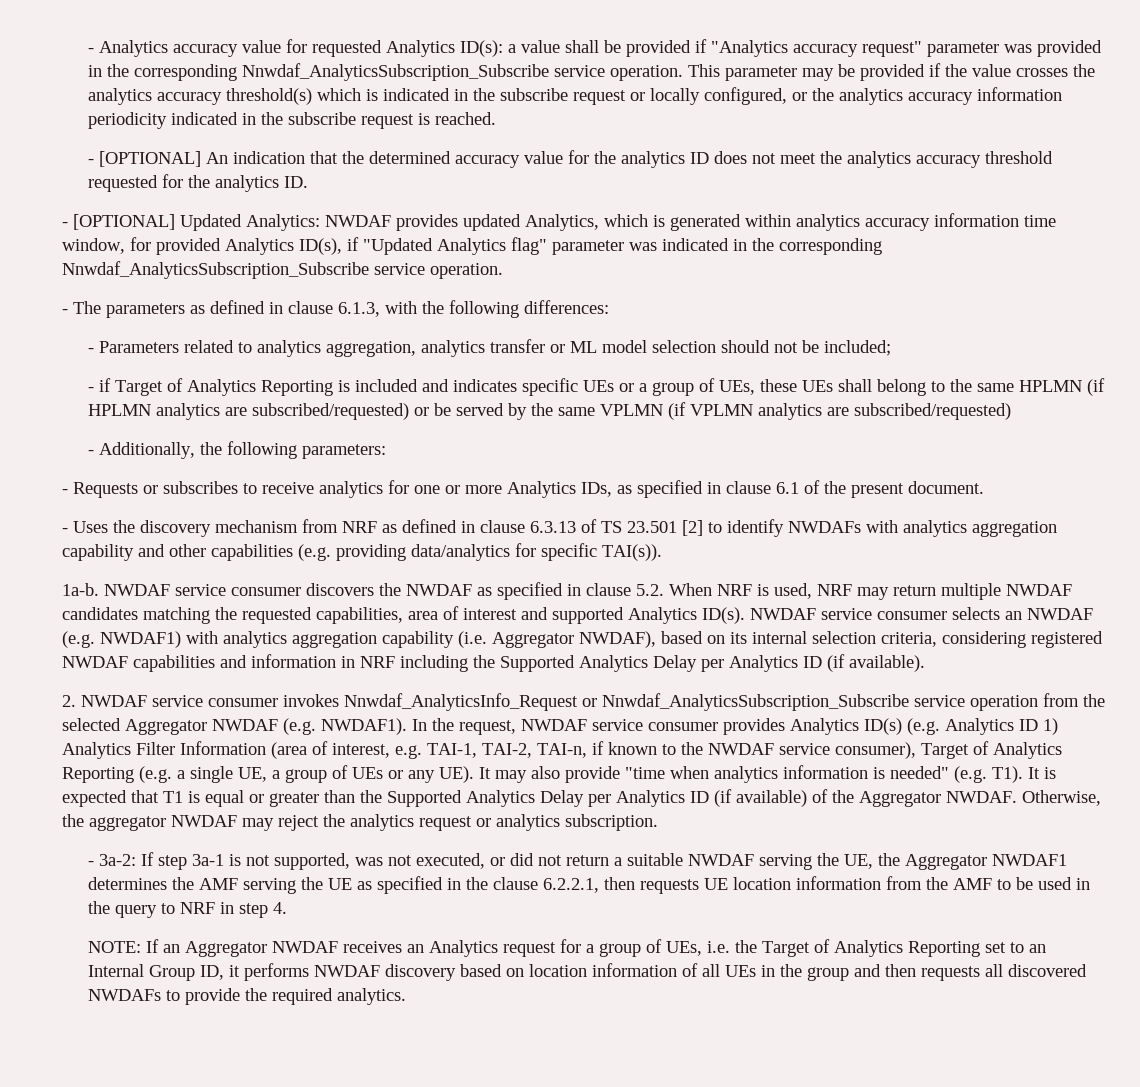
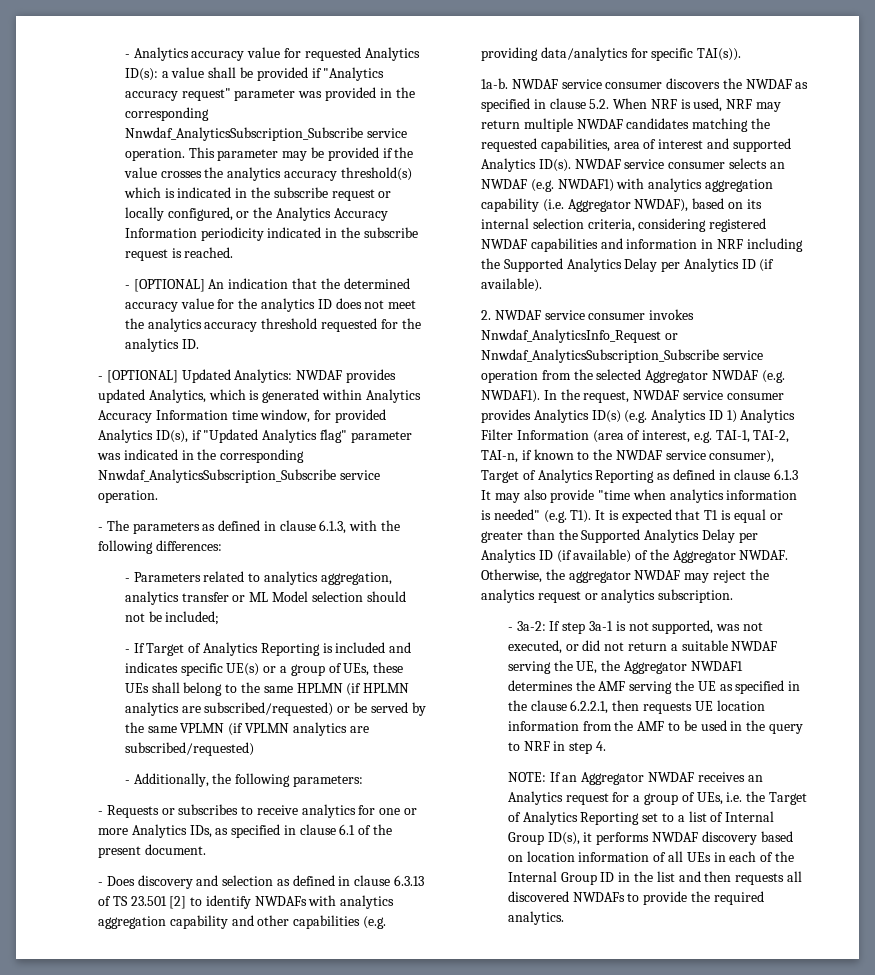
[839,87,1063,105] analytics accuracy information -> [276,207,388,221] [124,228,197,238] Analytics Accuracy Information
[795,213,1019,231] analytics accuracy information -> [365,389,421,403] [97,410,228,423] Analytics Accuracy Information
[602,340,648,353] model -> [272,591,309,602] Model
[99,378,112,392] if -> [133,643,145,653] If
[583,380,615,392] UEs -> [226,663,260,676] UE(s)
[72,519,377,537] Uses the discovery mechanism from NRF -> [106,875,274,889] Does discovery and selection
[138,765,474,783] (e.g. a single UE, a group of UEs or any UE). -> [657,469,799,480] as defined in clause 6.1.3
[1029,944,1047,953] [88,964,225,981] an Internal Group ID, -> [677,811,775,822] [507,832,580,845] a list of Internal Group ID(s),
[780,964,850,981] the group -> [729,851,794,862] [507,871,675,885] each of the Internal Group ID in the list

